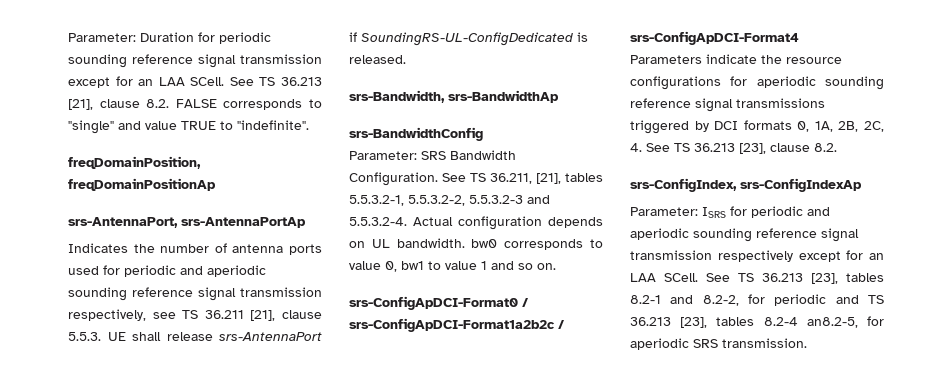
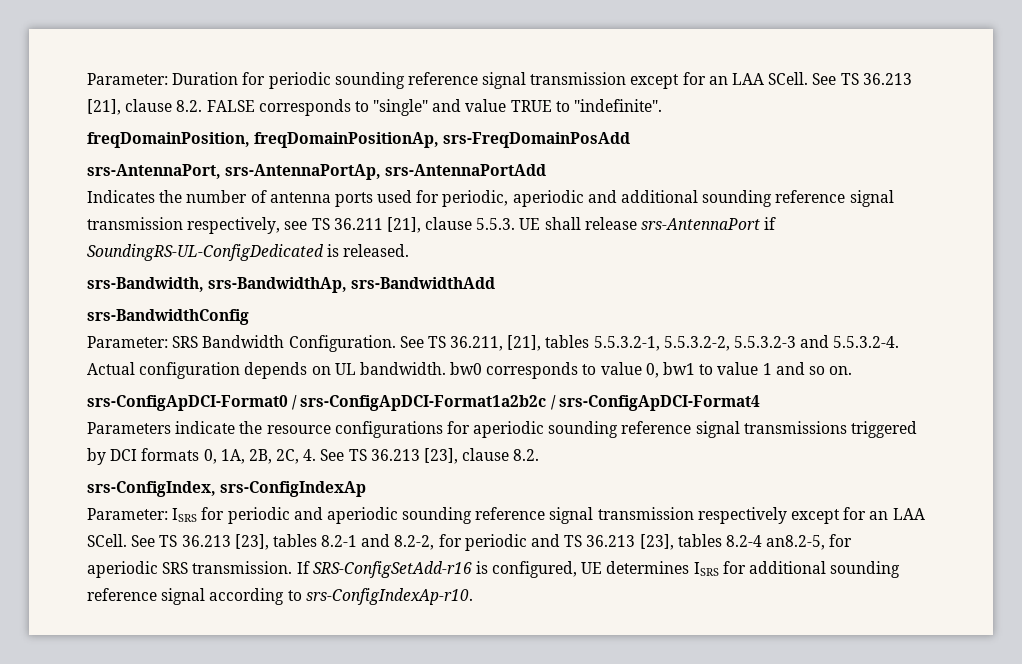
[68,178,216,191] freqDomainPositionAp -> [254,132,631,148] freqDomainPositionAp, srs-FreqDomainPosAdd
[181,217,306,228] srs-AntennaPortAp -> [225,164,547,180] srs-AntennaPortAp, srs-AntennaPortAdd
[124,265,266,277] periodic and aperiodic -> [442,190,699,207] periodic, aperiodic and additional
[448,90,559,103] srs-BandwidthAp -> [208,277,496,293] srs-BandwidthAp, srs-BandwidthAdd
(807, 343) none -> [296,561,901,578] [87,588,473,605] If SRS-ConfigSetAdd-r16 is configured, UE determines ISRS for additional sounding reference signal according to srs-ConfigIndexAp-r10.

